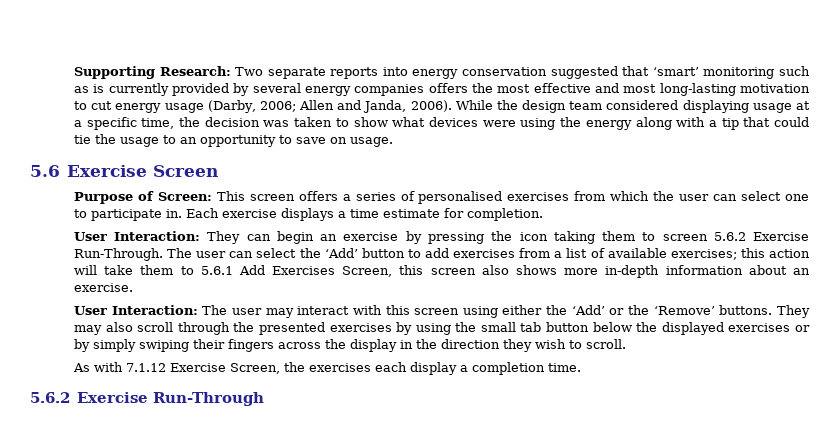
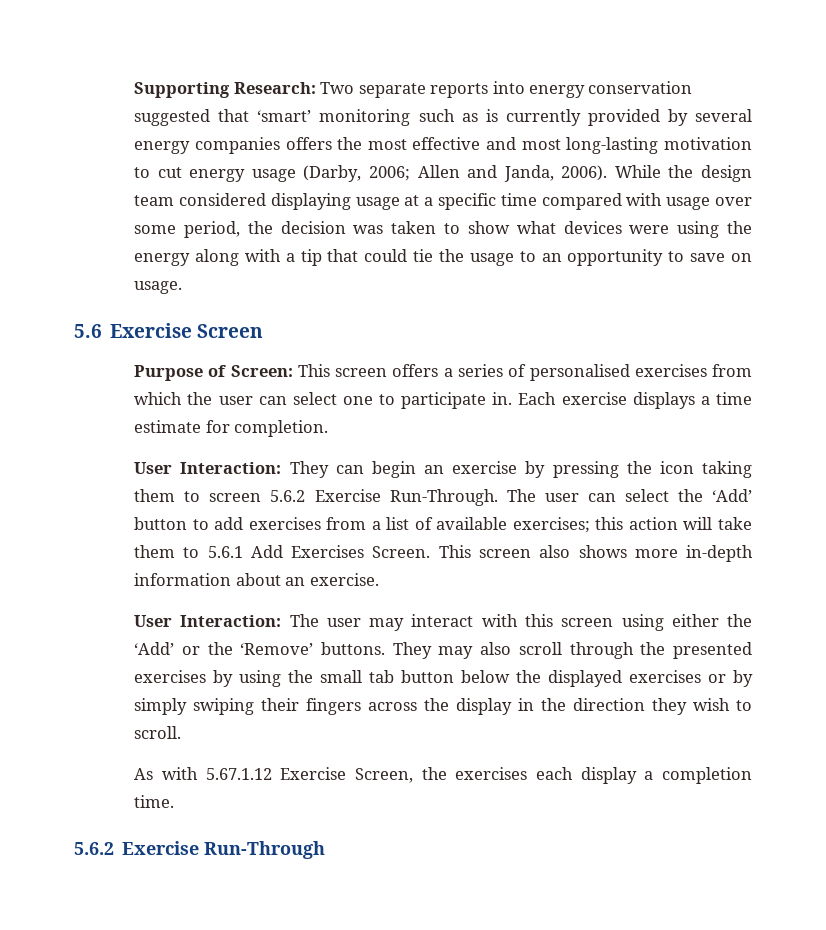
[141,118,175,129] time, -> [500,193,752,210] [134,221,241,238] time compared with usage over some period,
[342,265,424,277] Screen, this -> [372,545,471,558] Screen. This
[125,363,166,372] 7.1.12 -> [205,768,272,780] 5.67.1.12

